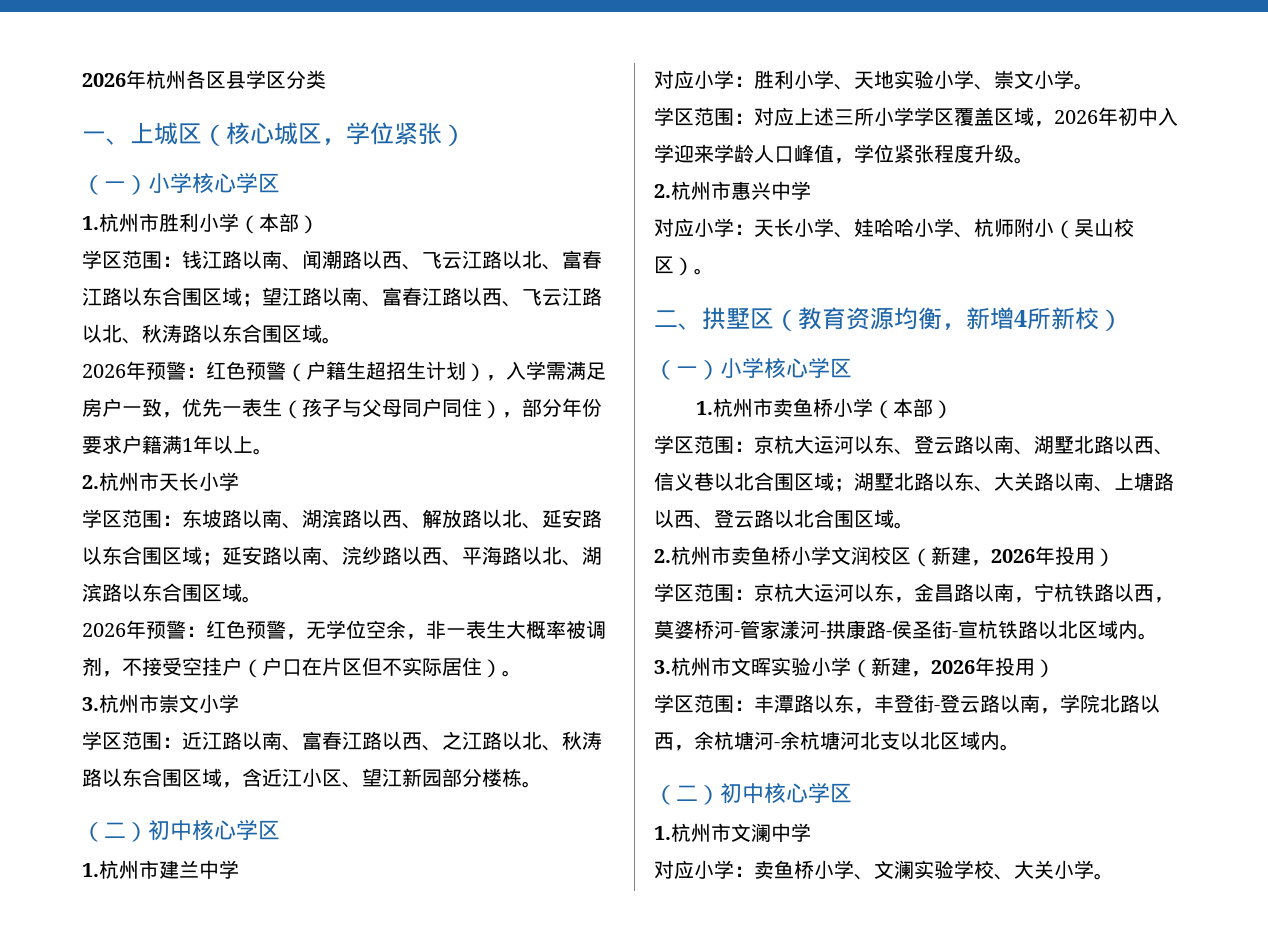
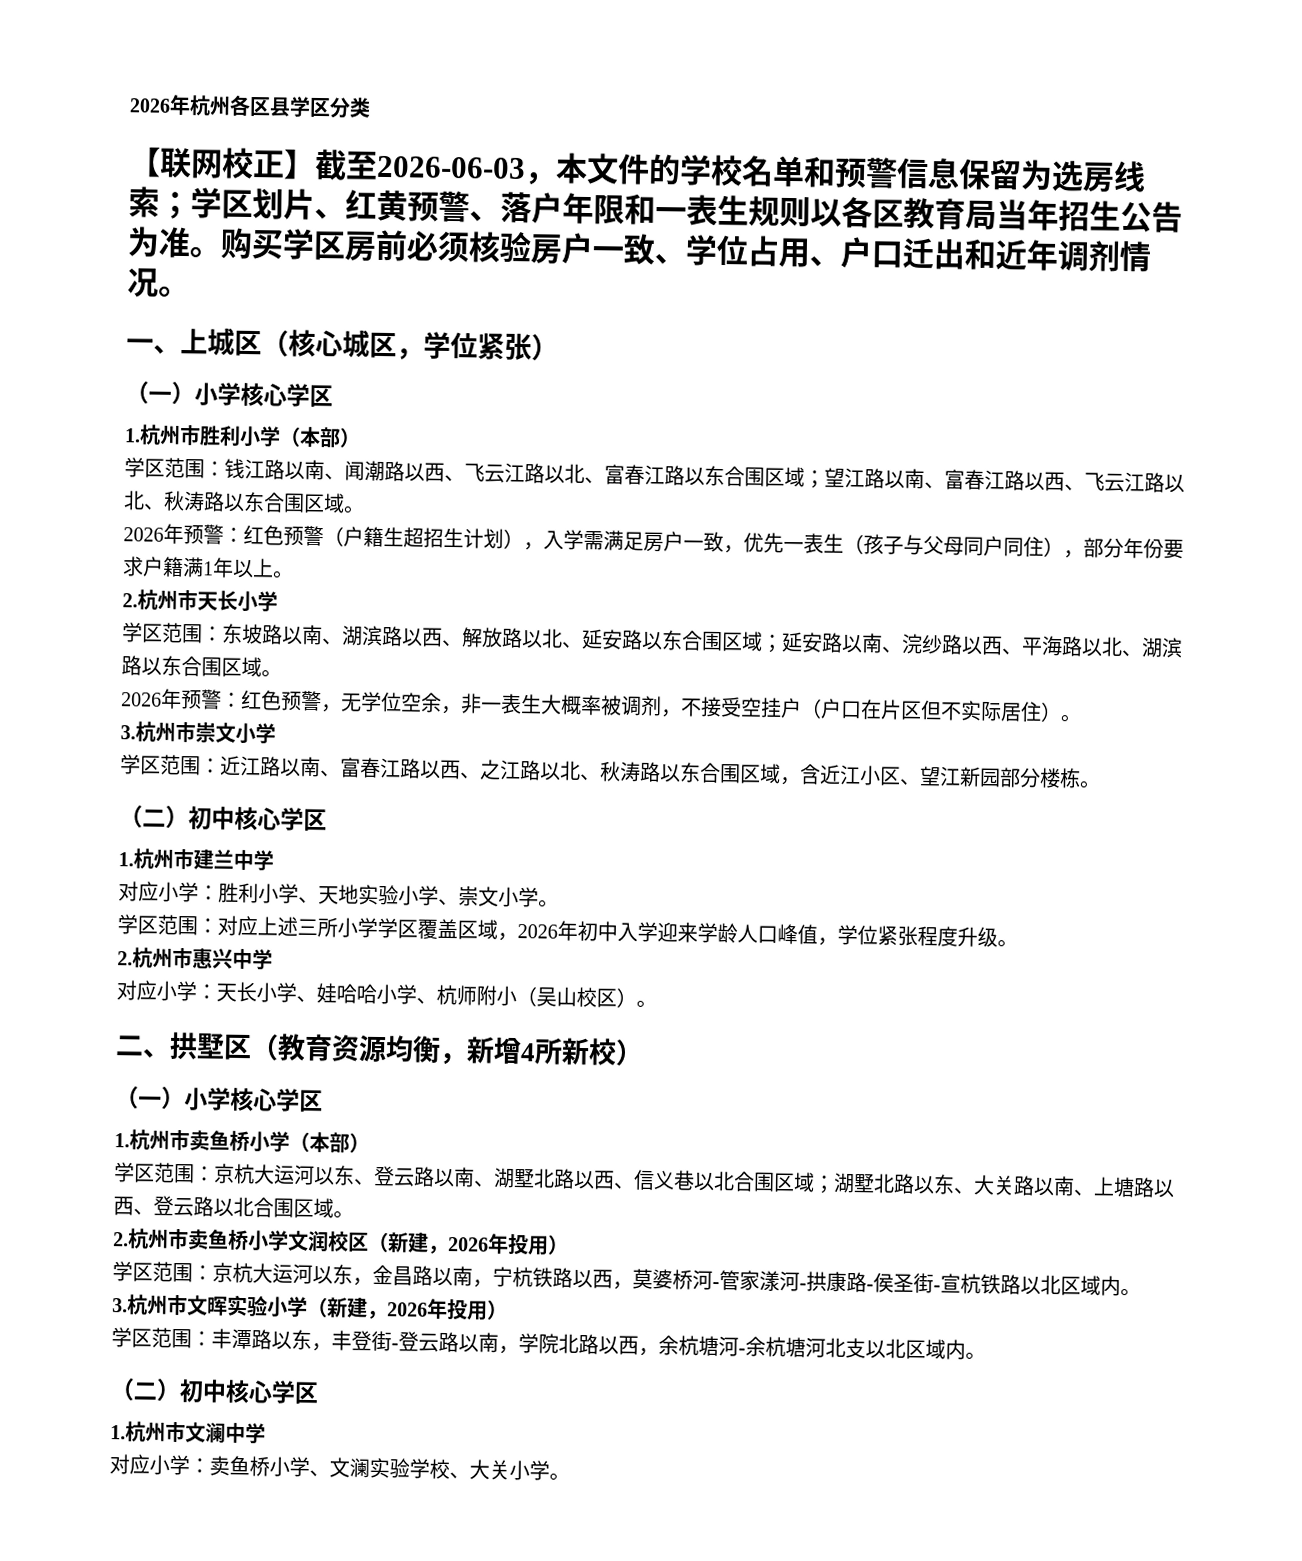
(326, 79) none -> [128,147,1146,193] [128,186,1183,233] [127,226,1152,273] [127,268,190,298] // 【联网校正】截至2026-06-03，本文件的学校名单和预警信息保留为选房线索；学区划片、红黄预警、落户年限和一表生规则以各区教育局当年招生公告为准。购买学区房前必须核验房户一致、学位占用、户口迁出和近年调剂情况。

